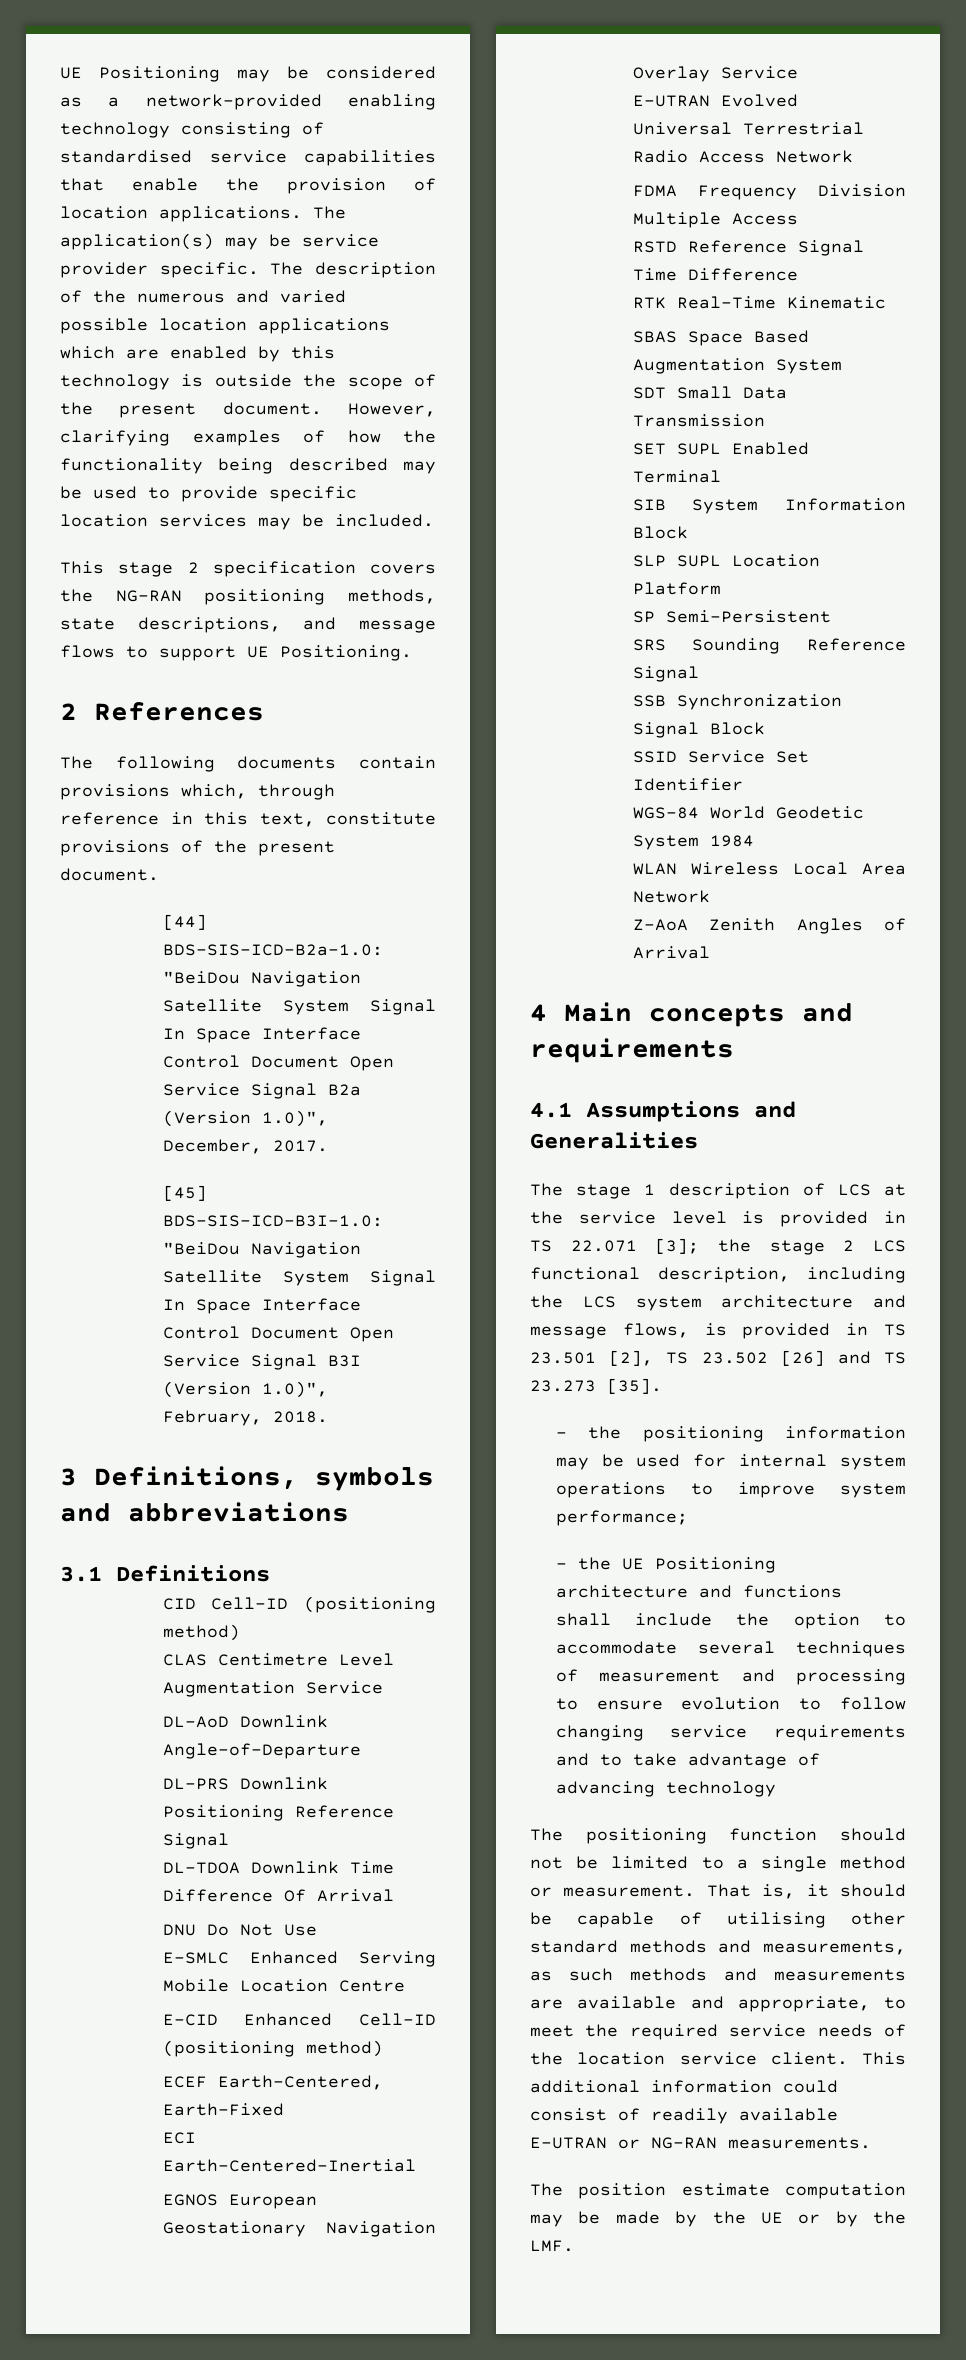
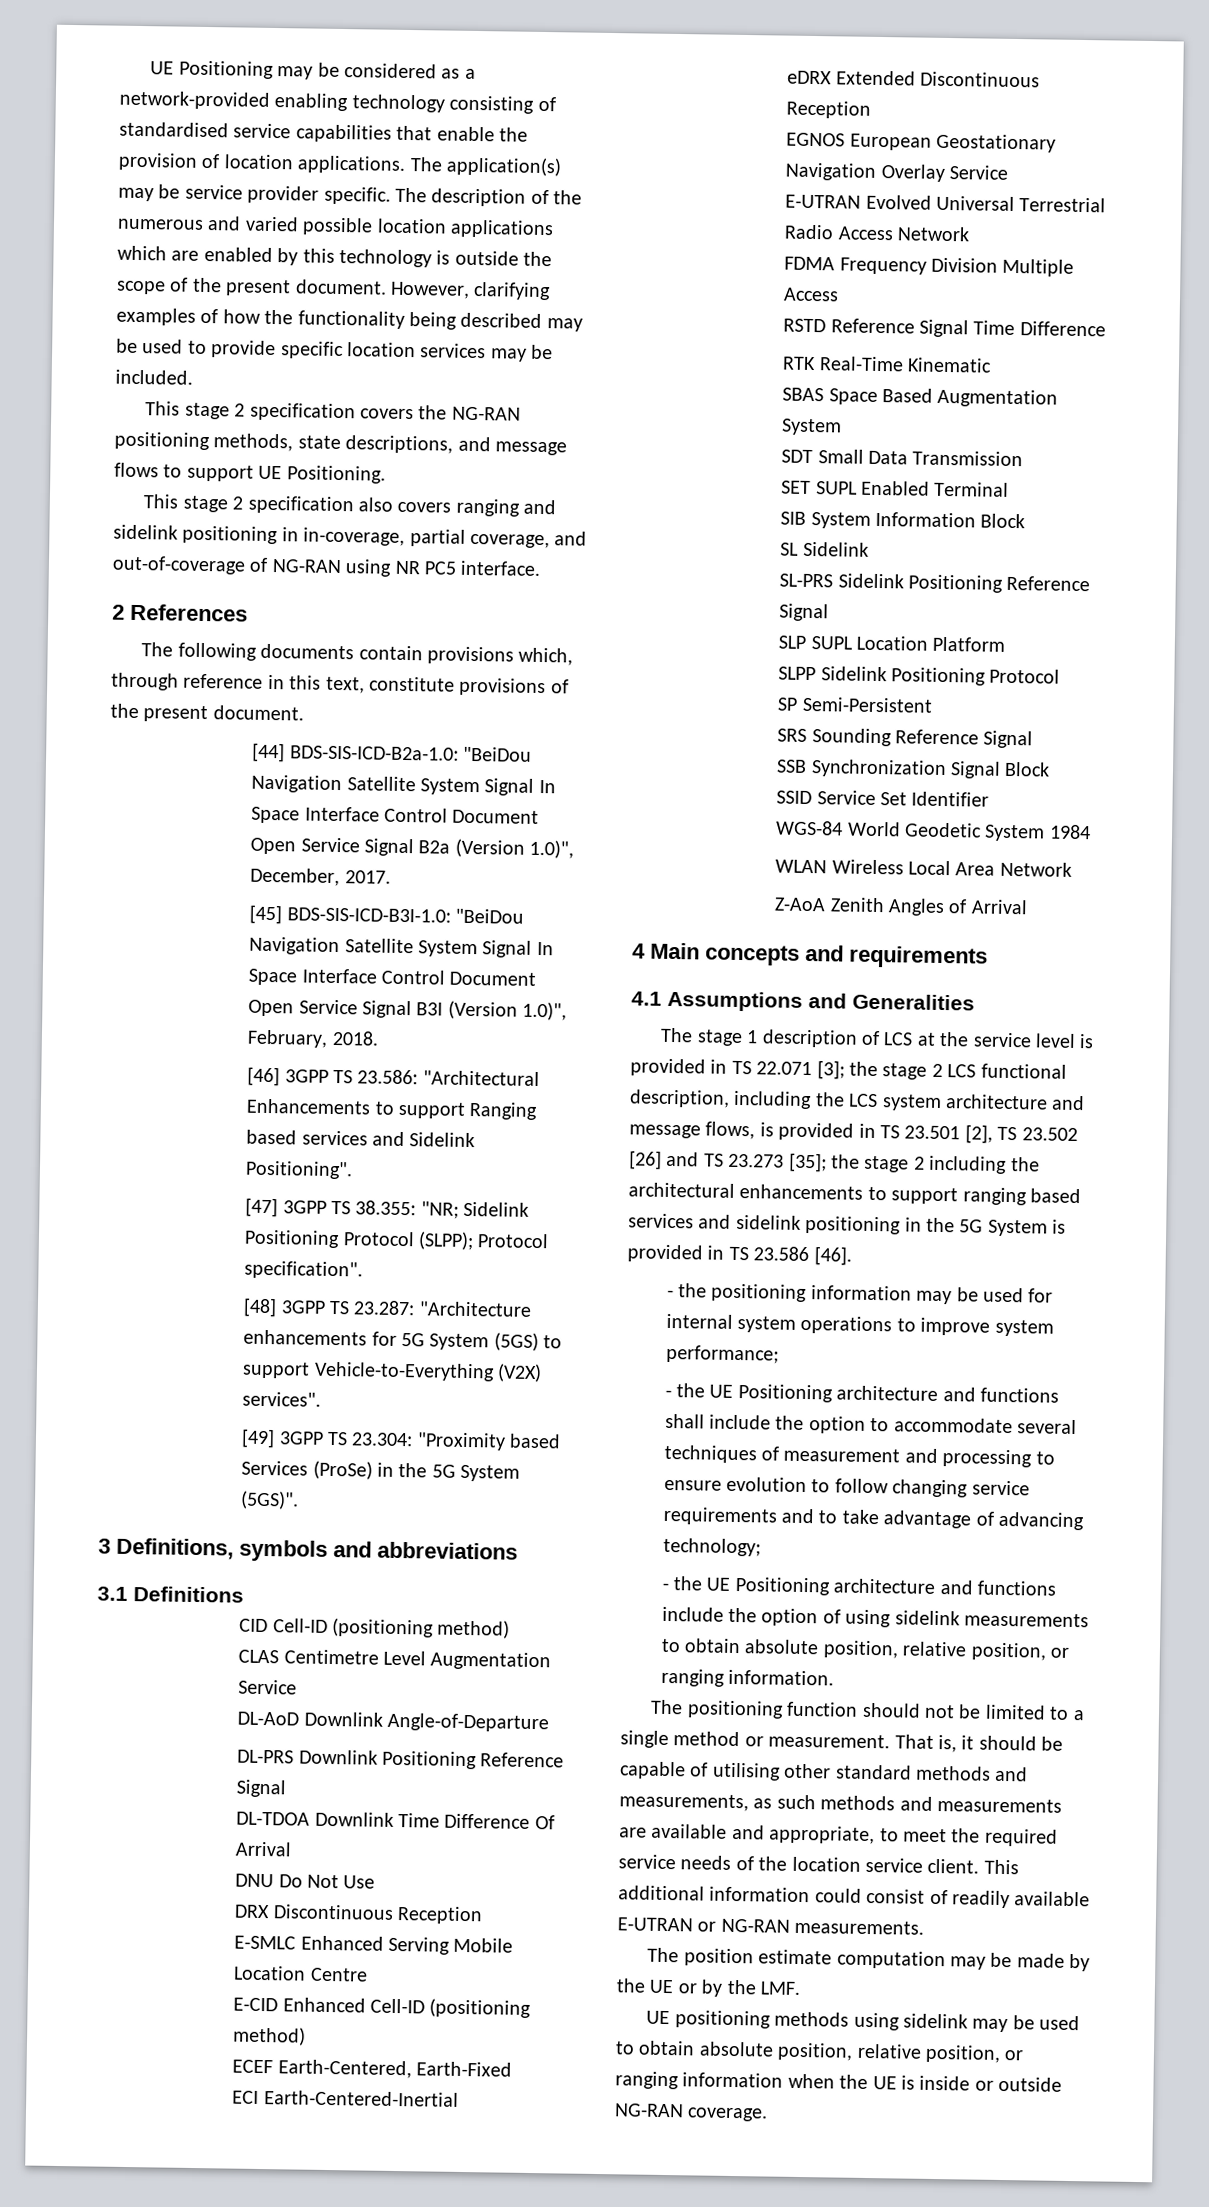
(412, 653) none -> [143,494,557,517] [113,524,588,549] [112,555,542,577] // This stage 2 specification also covers ranging and sidelink positioning in in-coverage, partial coverage, and out-of-coverage of NG-RAN using NR PC5 interface.
(328, 1417) none -> [247,1066,540,1087] [246,1098,538,1121] [246,1129,476,1148] [245,1160,354,1180] [245,1197,530,1219] [244,1229,550,1251] [244,1260,364,1280] [243,1297,532,1318] [243,1329,563,1352] [242,1361,542,1383] [242,1391,322,1407] [241,1428,562,1451] [241,1460,521,1482] [240,1490,300,1510] // [46] 3GPP TS 23.586: "Architectural Enhancements to support Ranging based services and Sidelink Positioning". // [47] 3GPP TS 38.355: "NR; Sidelink Positioning Protocol (SLPP); Protocol specification". // [48] 3GPP TS 23.287: "Architecture enhancements for 5G System (5GS) to support Vehicle-to-Everything (V2X) services". // [49] 3GPP TS 23.304: "Proximity based Services (ProSe) in the 5G System (5GS)".
(317, 1930) none -> [234,1904,483,1925] // DRX Discontinuous Reception
(416, 2165) none -> [787,70,1040,88] [786,100,872,119] // eDRX Extended Discontinuous Reception
(688, 532) none -> [780,541,869,557] [779,573,1091,593] [779,603,830,622] // SL Sidelink // SL-PRS Sidelink Positioning Reference Signal
(721, 588) none -> [778,666,1061,686] // SLPP Sidelink Positioning Protocol
[607,1378,662,1394] [35]. -> [788,1152,1040,1174] [628,1182,1081,1206] [628,1213,1067,1237] [627,1244,852,1266] [35]; the stage 2 including the architectural enhancements to support ranging based services and sidelink positioning in the 5G System is provided in TS 23.586 [46].
[665,1781,776,1797] technology -> [662,1537,761,1557] [661,1576,1056,1596] [661,1606,1089,1628] [660,1638,1069,1661] [660,1668,834,1687] technology; // - the UE Positioning architecture and functions include the option of using sidelink measurements to obtain absolute position, relative position, or ranging information.
(574, 2246) none -> [646,2010,1081,2033] [615,2040,1025,2063] [615,2071,1063,2092] [614,2103,769,2122] // UE positioning methods using sidelink may be used to obtain absolute position, relative position, or ranging information when the UE is inside or outside NG-RAN coverage.

